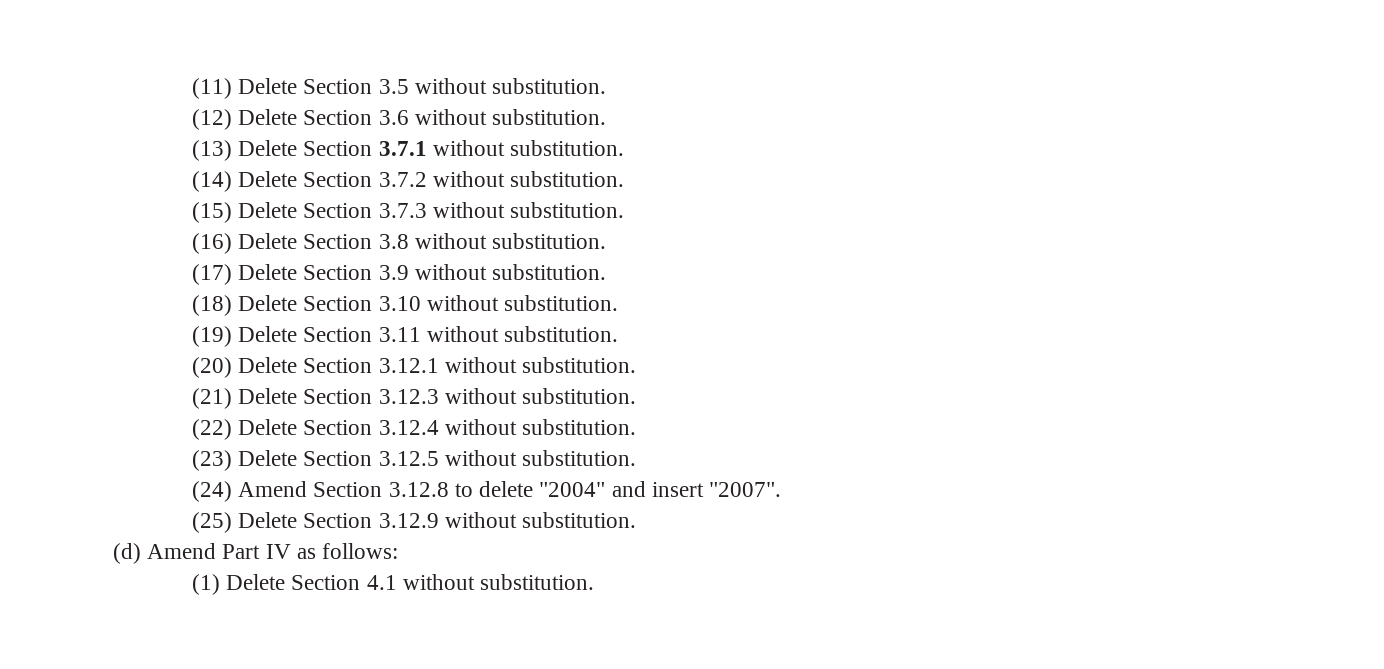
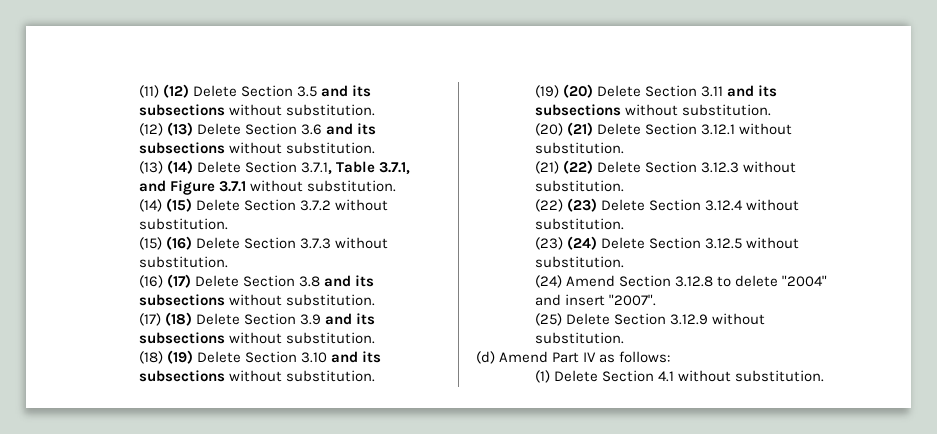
(233, 88) none -> [162,84,189,98] (12)
(409, 86) none -> [320,85,371,97] [138,104,225,116] and its subsections
(233, 119) none -> [166,122,193,136] (13)
(409, 117) none -> [325,123,376,135] [138,142,225,154] and its subsections
[238,140,373,156] Delete Section -> [166,160,410,175] [138,180,215,195] (14) Delete Section 3.7.1, Table 3.7.1, and Figure
(233, 181) none -> [165,198,192,212] (15)
(233, 212) none -> [165,236,192,250] (16)
(233, 243) none -> [166,274,191,288] (17)
(409, 241) none -> [323,275,374,287] [138,294,225,306] and its subsections
(233, 274) none -> [164,312,192,326] (18)
(409, 272) none -> [324,313,375,325] [138,332,225,344] and its subsections
(233, 305) none -> [166,350,193,364] (19)
(421, 303) none -> [330,351,381,363] [138,370,225,382] and its subsections
(233, 336) none -> [562,84,593,98] (20)
(421, 334) none -> [726,85,777,97] [534,104,621,116] and its subsections
(233, 367) none -> [566,122,593,136] (21)
(233, 398) none -> [562,160,593,174] (22)
(233, 429) none -> [566,198,597,212] (23)
(233, 460) none -> [566,236,597,250] (24)

